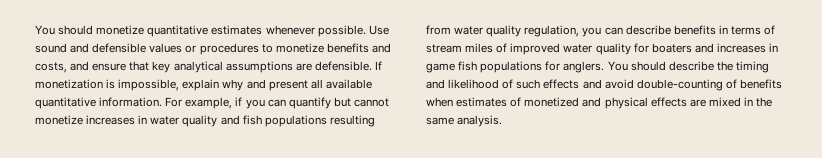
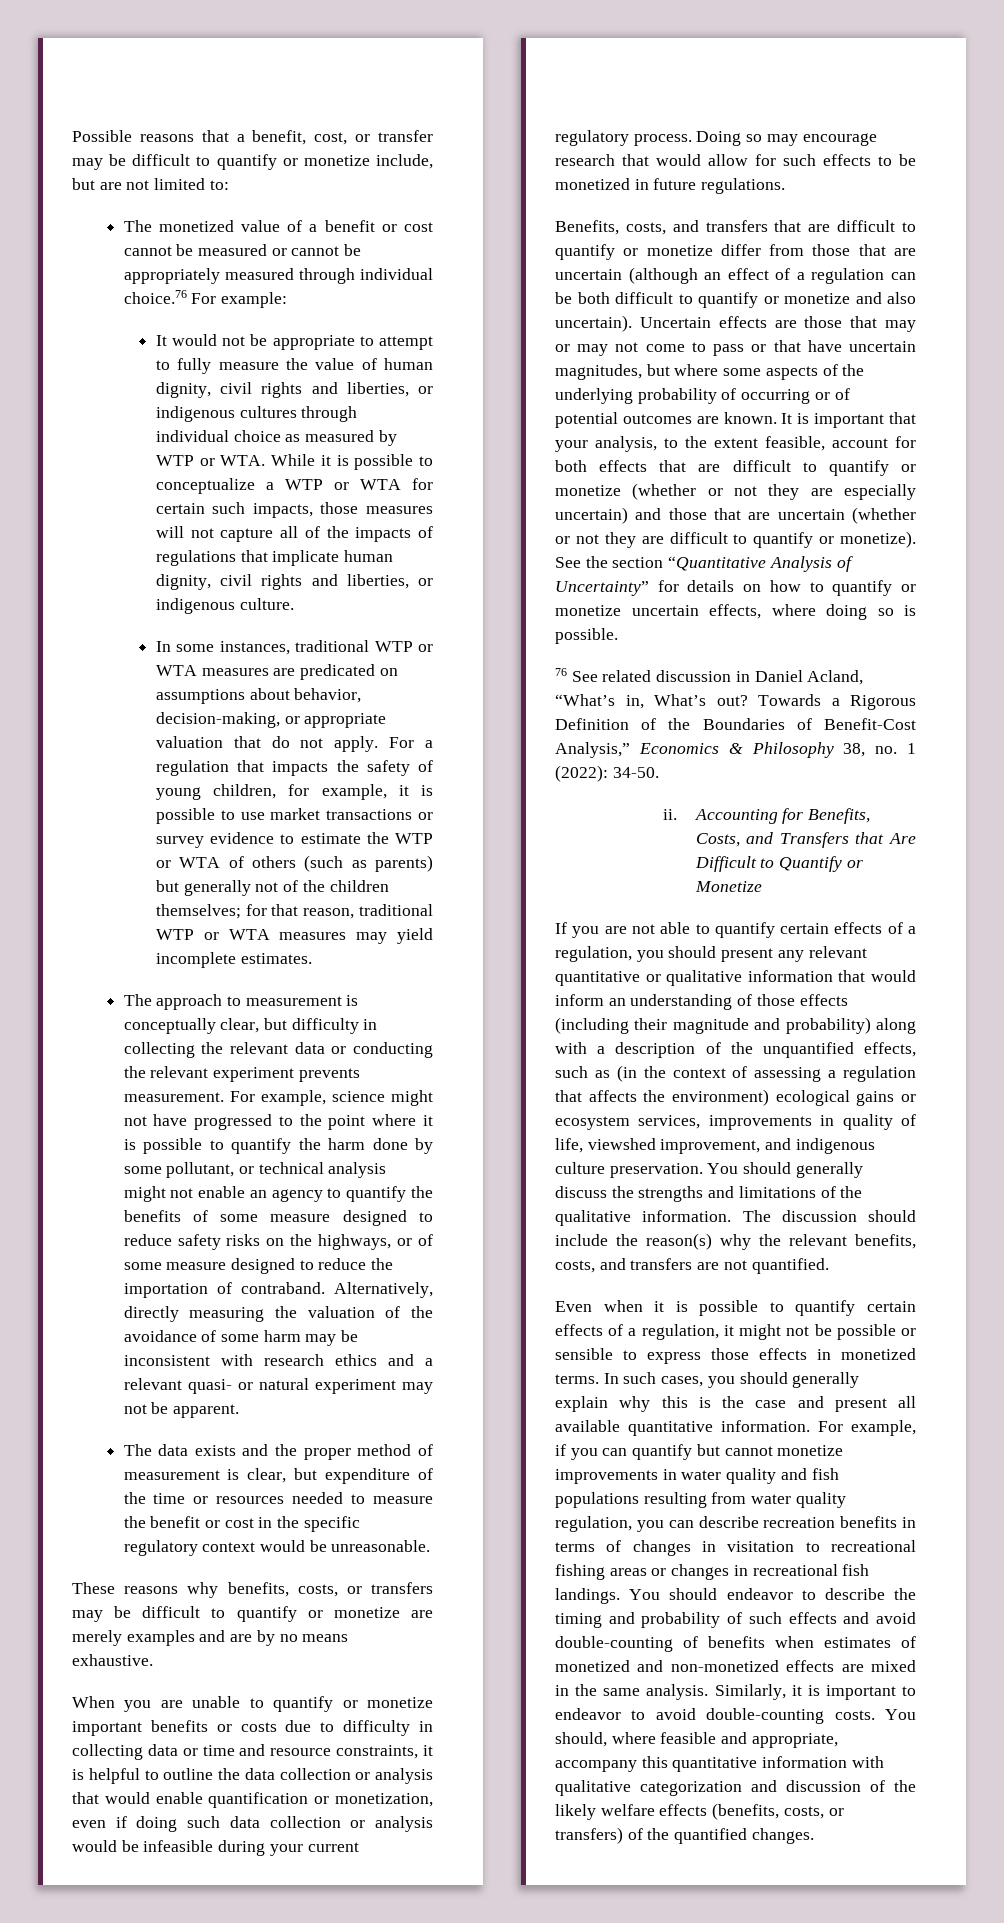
[35,25,389,37] [35,43,391,55] [35,61,382,73] [35,79,244,91] You should monetize quantitative estimates whenever possible. Use sound and defensible values or procedures to monetize benefits and costs, and ensure that key analytical assumptions are defensible. If monetization is impossible, explain why -> [72,130,433,145] [72,154,434,170] [72,178,229,190] [123,220,433,232] [123,244,362,256] [123,268,433,284] [123,290,288,308] [155,334,433,350] [155,358,433,374] [155,382,433,398] [155,406,358,422] [155,430,397,446] [155,454,433,470] [155,478,433,494] [155,502,434,518] [155,526,433,542] [155,550,394,566] [155,574,433,590] [155,598,294,614] [155,640,434,655] [155,664,398,680] [155,688,362,704] [155,712,387,728] [155,736,433,752] [155,760,433,776] [155,784,433,800] [155,808,433,824] [155,832,433,848] [155,855,433,872] [155,880,389,896] [155,904,434,919] [155,928,433,944] [155,952,312,968] [123,994,359,1010] [123,1018,378,1034] [123,1042,433,1058] [123,1066,360,1082] [123,1090,433,1106] [123,1114,433,1130] [123,1138,433,1154] [123,1162,387,1178] [123,1186,433,1202] [123,1210,433,1226] [123,1234,434,1250] [123,1258,394,1274] [123,1282,433,1298] [123,1306,433,1322] [123,1330,359,1346] [123,1354,433,1366] [123,1378,433,1394] [123,1402,240,1418] [123,1444,433,1460] [123,1468,433,1484] [123,1492,433,1504] [123,1516,360,1532] [123,1540,431,1556] [72,1582,433,1598] [72,1606,433,1622] [72,1630,349,1646] [72,1654,153,1666] [72,1696,434,1712] [72,1720,433,1736] [72,1744,433,1760] [72,1768,433,1784] [72,1792,434,1808] [72,1816,433,1832] [72,1840,359,1856] [555,130,877,146] [555,154,916,166] [555,178,786,194] [555,220,916,235] [555,244,916,260] [555,267,916,284] [555,292,916,308] [555,315,916,332] [555,340,916,356] [555,364,865,380] [555,388,850,404] [555,412,916,428] [555,436,916,452] [555,460,916,476] [555,483,916,500] [555,507,916,524] [555,531,916,548] [555,556,853,572] [555,580,916,596] [555,604,916,620] [555,628,618,644] [555,668,864,685] [555,694,916,710] [555,718,916,730] [555,742,916,758] [555,765,659,782] [663,808,871,824] [695,832,916,848] [694,856,863,872] [694,881,762,892] [555,922,916,938] [555,946,867,962] [555,970,916,986] [555,994,848,1010] [555,1017,916,1034] [555,1042,916,1058] [555,1065,916,1082] [555,1089,916,1106] [555,1114,916,1130] [555,1138,875,1154] [555,1162,863,1178] [555,1186,863,1202] [555,1210,916,1226] [555,1233,916,1250] [555,1258,829,1274] [555,1300,916,1316] [555,1324,916,1340] [555,1348,916,1364] [555,1372,860,1388] [555,1396,787,1412] Possible reasons that a benefit, cost, or transfer may be difficult to quantify or monetize include, but are not limited to: // The monetized value of a benefit or cost cannot be measured or cannot be appropriately measured through individual choice.76 For example: // It would not be appropriate to attempt to fully measure the value of human dignity, civil rights and liberties, or indigenous cultures through individual choice as measured by WTP or WTA. While it is possible to conceptualize a WTP or WTA for certain such impacts, those measures will not capture all of the impacts of regulations that implicate human dignity, civil rights and liberties, or indigenous culture. // In some instances, traditional WTP or WTA measures are predicated on assumptions about behavior, decision-making, or appropriate valuation that do not apply. For a regulation that impacts the safety of young children, for example, it is possible to use market transactions or survey evidence to estimate the WTP or WTA of others (such as parents) but generally not of the children themselves; for that reason, traditional WTP or WTA measures may yield incomplete estimates. // The approach to measurement is conceptually clear, but difficulty in collecting the relevant data or conducting the relevant experiment prevents measurement. For example, science might not have progressed to the point where it is possible to quantify the harm done by some pollutant, or technical analysis might not enable an agency to quantify the benefits of some measure designed to reduce safety risks on the highways, or of some measure designed to reduce the importation of contraband. Alternatively, directly measuring the valuation of the avoidance of some harm may be inconsistent with research ethics and a relevant quasi- or natural experiment may not be apparent. // The data exists and the proper method of measurement is clear, but expenditure of the time or resources needed to measure the benefit or cost in the specific regulatory context would be unreasonable. // These reasons why benefits, costs, or transfers may be difficult to quantify or monetize are merely examples and are by no means exhaustive. // When you are unable to quantify or monetize important benefits or costs due to difficulty in collecting data or time and resource constraints, it is helpful to outline the data collection or analysis that would enable quantification or monetization, even if doing such data collection or analysis would be infeasible during your current regulatory process. Doing so may encourage research that would allow for such effects to be monetized in future regulations. // Benefits, costs, and transfers that are difficult to quantify or monetize differ from those that are uncertain (although an effect of a regulation can be both difficult to quantify or monetize and also uncertain). Uncertain effects are those that may or may not come to pass or that have uncertain magnitudes, but where some aspects of the underlying probability of occurring or of potential outcomes are known. It is important that your analysis, to the extent feasible, account for both effects that are difficult to quantify or monetize (whether or not they are especially uncertain) and those that are uncertain (whether or not they are difficult to quantify or monetize). See the section “Quantitative Analysis of Uncertainty” for details on how to quantify or monetize uncertain effects, where doing so is possible. // 76 See related discussion in Daniel Acland, “What’s in, What’s out? Towards a Rigorous Definition of the Boundaries of Benefit-Cost Analysis,” Economics & Philosophy 38, no. 1 (2022): 34-50. // ii. Accounting for Benefits, Costs, and Transfers that Are Difficult to Quantify or Monetize // If you are not able to quantify certain effects of a regulation, you should present any relevant quantitative or qualitative information that would inform an understanding of those effects (including their magnitude and probability) along with a description of the unquantified effects, such as (in the context of assessing a regulation that affects the environment) ecological gains or ecosystem services, improvements in quality of life, viewshed improvement, and indigenous culture preservation. You should generally discuss the strengths and limitations of the qualitative information. The discussion should include the reason(s) why the relevant benefits, costs, and transfers are not quantified. // Even when it is possible to quantify certain effects of a regulation, it might not be possible or sensible to express those effects in monetized terms. In such cases, you should generally explain why this is the case
[86,115,136,125] increases -> [555,1469,658,1484] improvements
(671, 30) none -> [763,1517,836,1528] recreation
[426,43,779,55] [426,61,666,73] stream miles of improved water quality for boaters and increases in game fish populations for anglers. You should -> [632,1540,916,1556] [555,1564,870,1580] [555,1588,816,1604] changes in visitation to recreational fishing areas or changes in recreational fish landings. You should endeavor to
[448,79,500,89] likelihood -> [641,1612,721,1628] probability
[604,97,648,109] physical -> [670,1660,779,1672] non-monetized
(503, 121) none -> [714,1684,916,1700] [555,1708,916,1724] [555,1732,838,1748] [555,1756,884,1772] [555,1780,916,1796] [555,1803,844,1820] [555,1827,814,1844] Similarly, it is important to endeavor to avoid double-counting costs. You should, where feasible and appropriate, accompany this quantitative information with qualitative categorization and discussion of the likely welfare effects (benefits, costs, or transfers) of the quantified changes.

